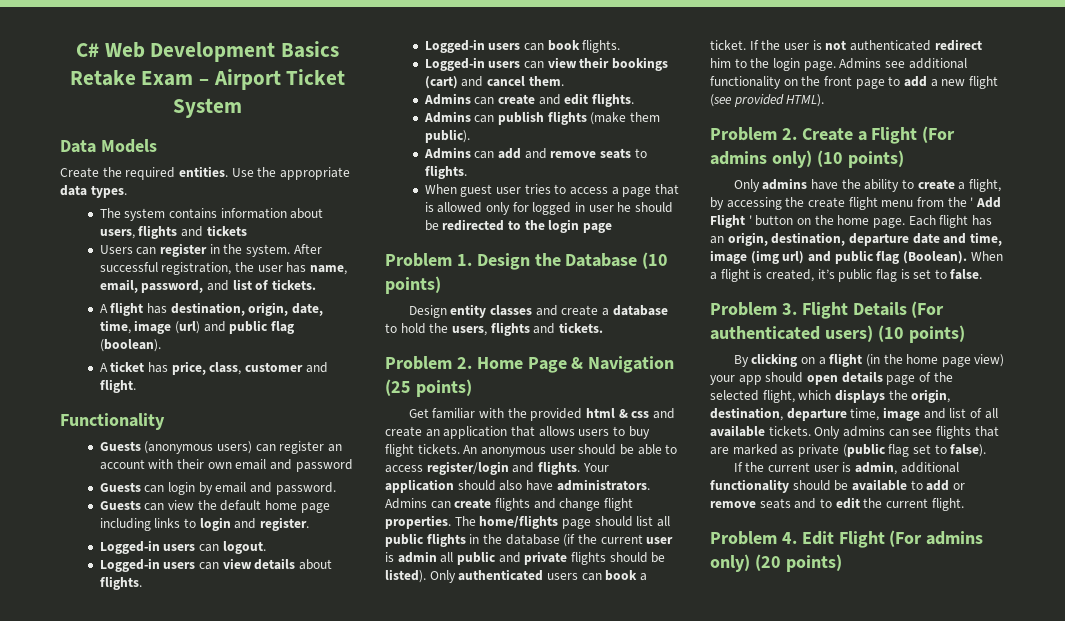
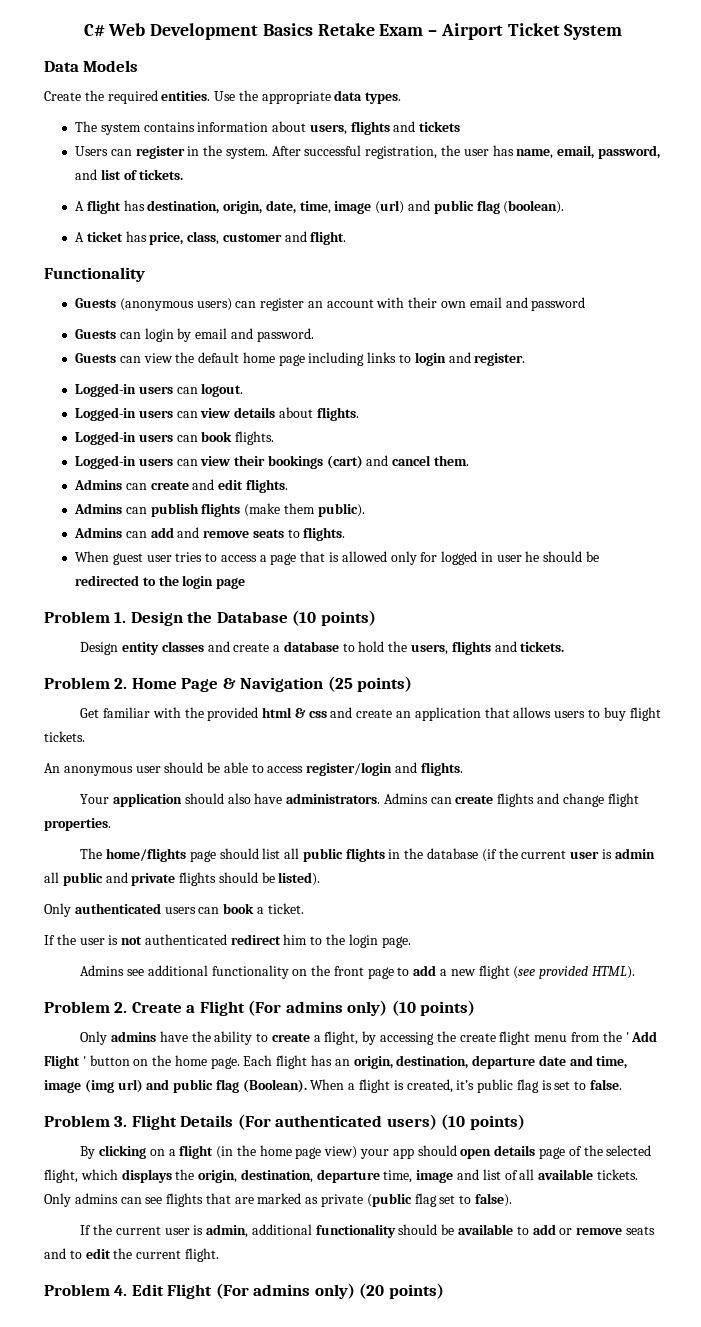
(460, 449) none -> (85, 736) //
(580, 468) none -> (463, 769) //
(451, 522) none -> (111, 824) //
(426, 576) none -> (321, 879) //
(746, 45) none -> (304, 908) //
(836, 66) none -> (411, 942) //

